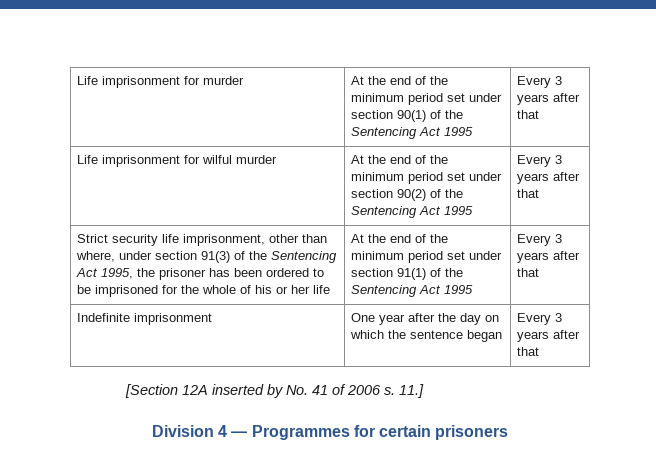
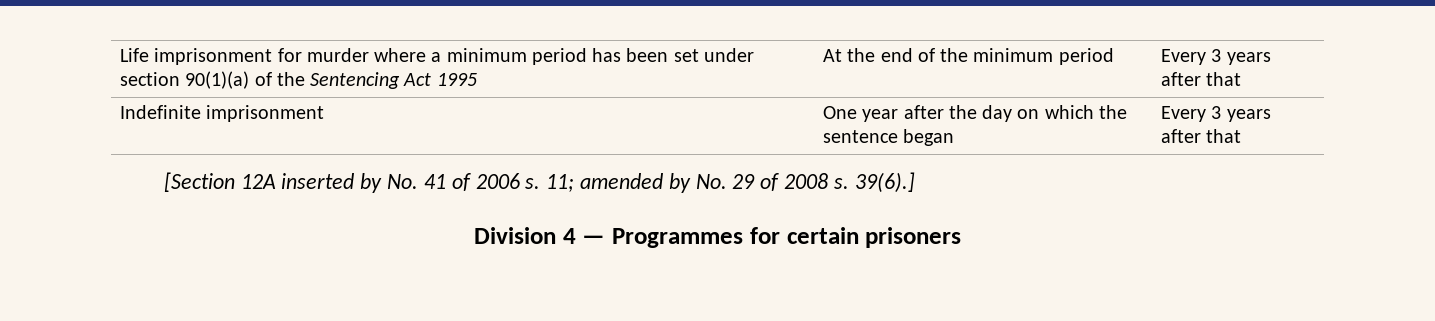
[351,76,449,85] [351,93,503,105] [351,110,464,122] [351,127,474,139] [517,76,563,88] [517,93,581,105] [517,110,540,119] [77,155,278,167] [351,155,449,164] [351,172,503,184] [351,189,464,201] [351,206,474,218] [517,155,563,167] [517,172,581,184] [517,189,540,198] [77,234,328,246] [76,251,338,263] [76,268,325,280] [77,285,331,297] [351,234,449,243] [351,251,503,263] [351,268,464,280] [351,285,474,297] | At the end of the minimum period set under section 90(1) of the Sentencing Act 1995 | Every 3 years after that // Life imprisonment for wilful murder | At the end of the minimum period set under section 90(2) of the Sentencing Act 1995 | Every 3 years after that // Strict security life imprisonment, other than where, under section 91(3) of the Sentencing Act 1995, the prisoner has been ordered to be imprisoned for the whole of his or her life | At the end of the minimum period set under section 91(1) of the Sentencing Act 1995 -> [374,48,754,65] [119,71,477,89] [822,48,1114,65] where a minimum period has been set under section 90(1)(a) of the Sentencing Act 1995 | At the end of the minimum period
[398,384,424,398] 11.] -> [546,172,915,193] 11; amended by No. 29 of 2008 s. 39(6).]

